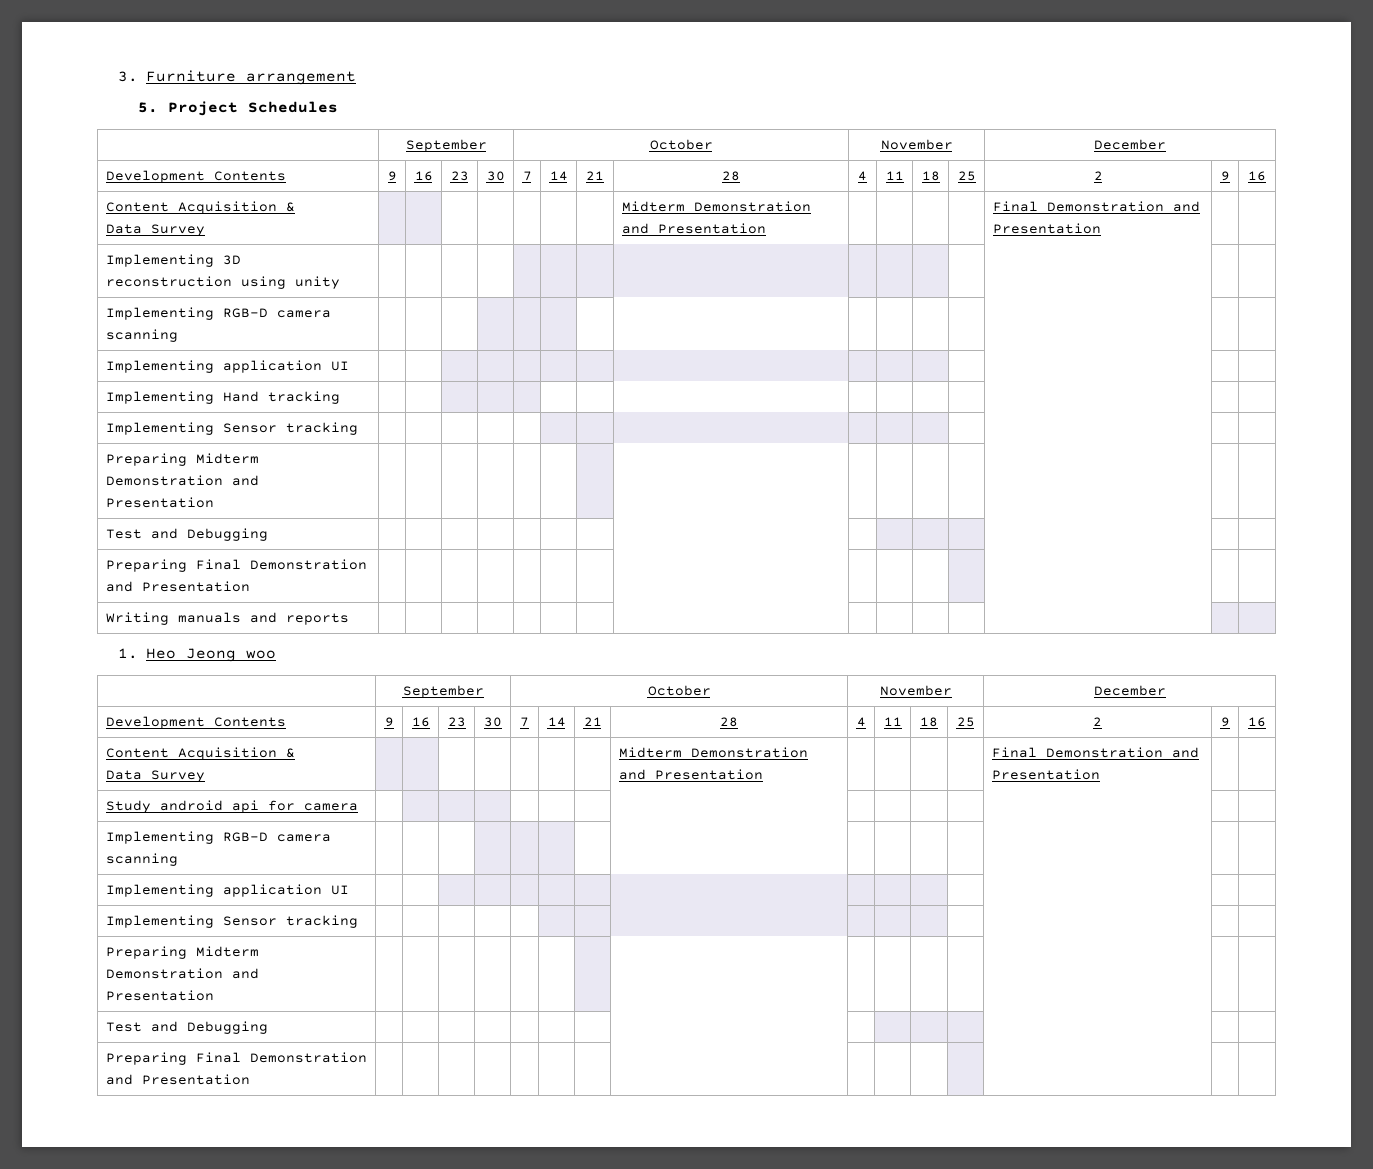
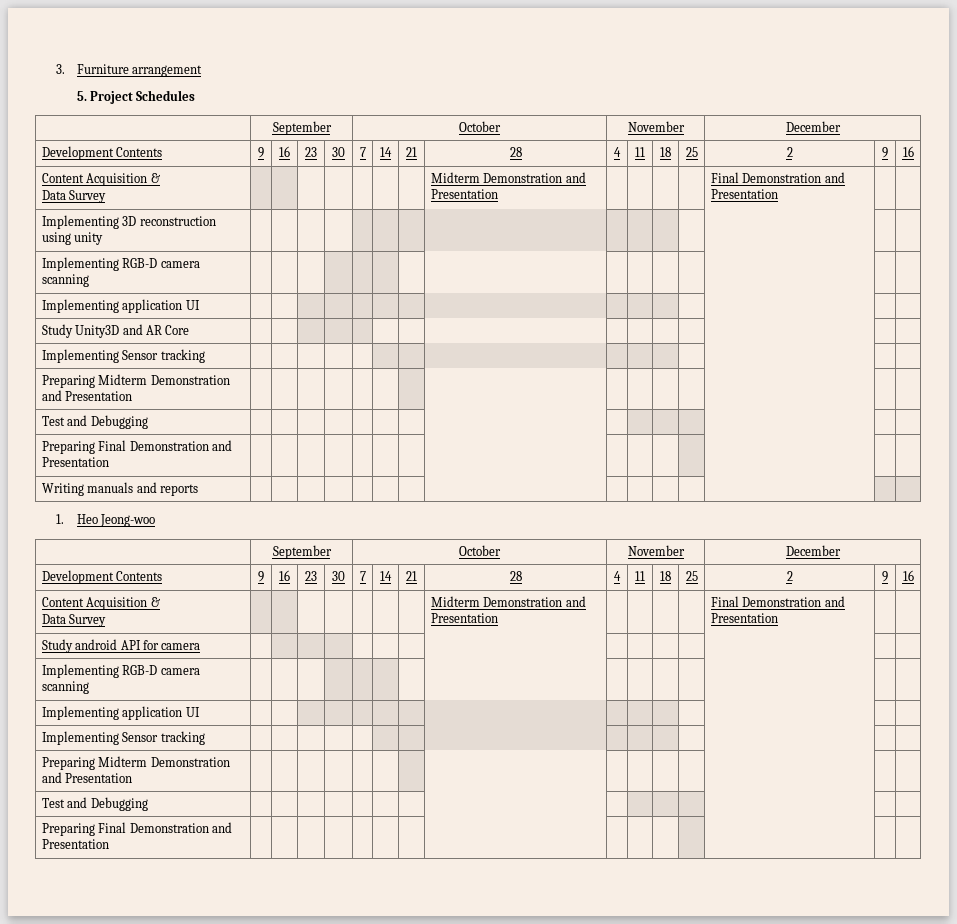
[105,391,340,404] Implementing Hand tracking -> [41,324,190,338] Study Unity3D and AR Core
[185,648,276,662] Jeong woo -> [99,514,155,527] Jeong-woo
[231,800,259,813] api -> [120,640,141,650] API

